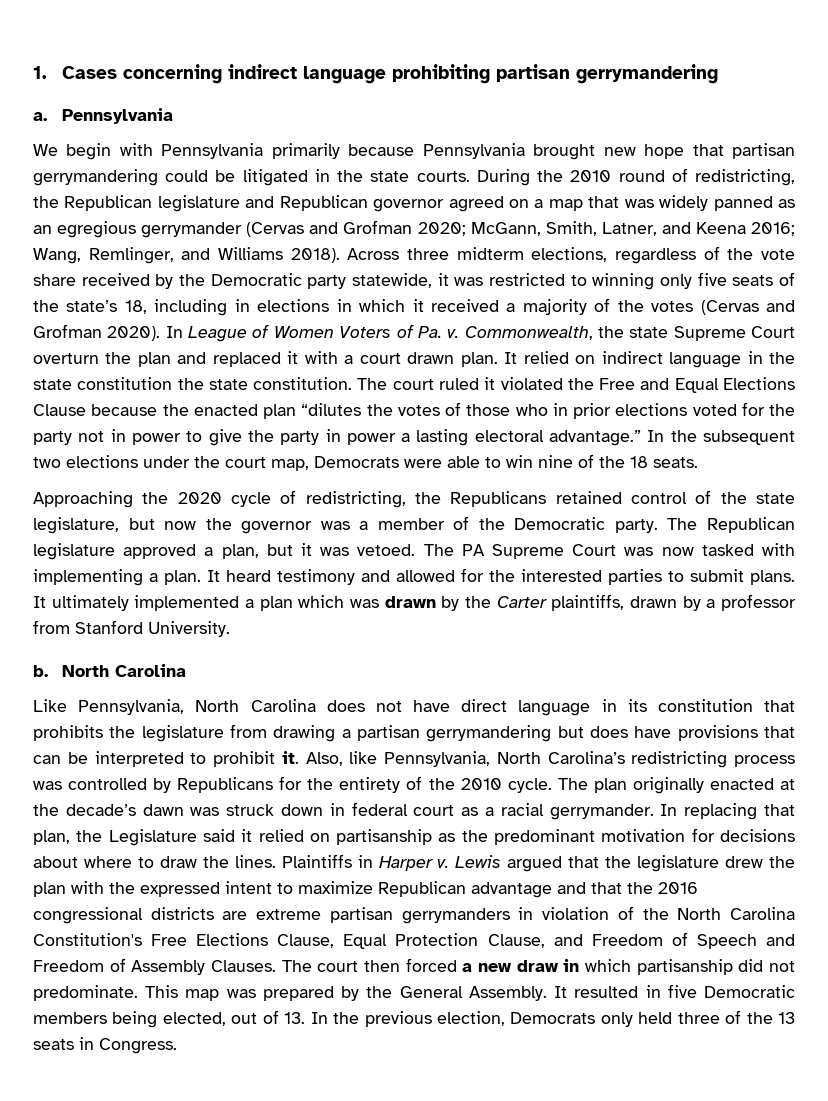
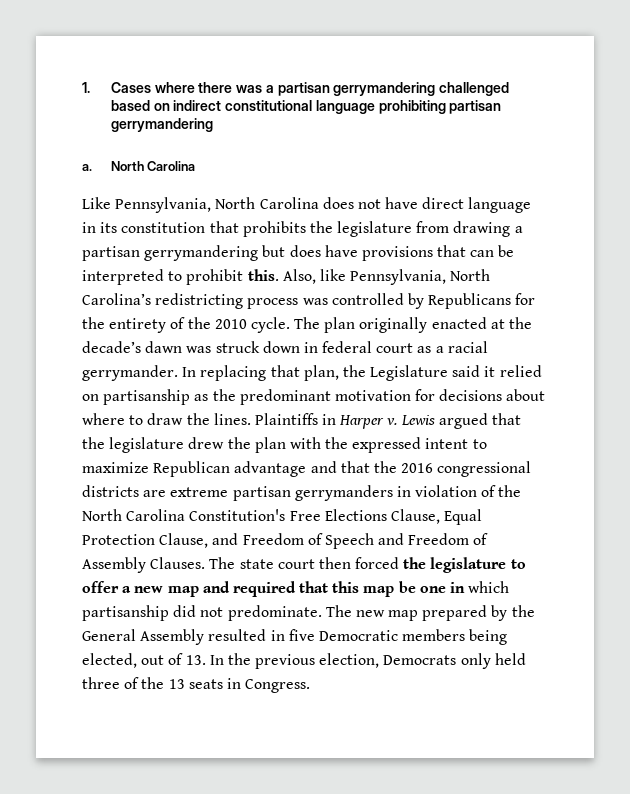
[122,64,718,84] [33,108,173,124] [33,143,796,160] [33,168,796,186] [33,195,796,212] [33,220,796,238] [33,246,795,264] [33,272,795,290] [33,298,795,316] [33,324,795,342] [33,351,796,368] [33,377,796,393] [33,402,795,419] [33,429,795,446] [33,454,698,471] [33,490,796,508] [33,516,796,534] [33,543,796,560] [33,568,795,586] [33,594,796,611] [33,620,230,637] [33,665,48,677] concerning indirect language prohibiting partisan gerrymandering // a. Pennsylvania // We begin with Pennsylvania primarily because Pennsylvania brought new hope that partisan gerrymandering could be litigated in the state courts. During the 2010 round of redistricting, the Republican legislature and Republican governor agreed on a map that was widely panned as an egregious gerrymander (Cervas and Grofman 2020; McGann, Smith, Latner, and Keena 2016; Wang, Remlinger, and Williams 2018). Across three midterm elections, regardless of the vote share received by the Democratic party statewide, it was restricted to winning only five seats of the state’s 18, including in elections in which it received a majority of the votes (Cervas and Grofman 2020). In League of Women Voters of Pa. v. Commonwealth, the state Supreme Court overturn the plan and replaced it with a court drawn plan. It relied on indirect language in the state constitution the state constitution. The court ruled it violated the Free and Equal Elections Clause because the enacted plan “dilutes the votes of those who in prior elections voted for the party not in power to give the party in power a lasting electoral advantage.” In the subsequent two elections under the court map, Democrats were able to win nine of the 18 seats. // Approaching the 2020 cycle of redistricting, the Republicans retained control of the state legislature, but now the governor was a member of the Democratic party. The Republican legislature approved a plan, but it was vetoed. The PA Supreme Court was now tasked with implementing a plan. It heard testimony and allowed for the interested parties to submit plans. It ultimately implemented a plan which was drawn by the Carter plaintiffs, drawn by a professor from Stanford University. // b. -> [154,82,510,96] [110,100,502,114] [110,118,213,132] [82,164,92,171] where there was a partisan gerrymandering challenged based on indirect constitutional language prohibiting partisan gerrymandering // a.
[281,751,299,764] it. -> [247,269,279,281] this.
(312, 966) none -> [239,559,274,569] state
[462,960,559,972] a new draw -> [403,557,526,573] [82,581,446,597] the legislature to offer a new map and required that this map be one
[145,985,256,1001] This map was -> [325,605,419,621] The new map
[468,986,568,1001] Assembly. It -> [140,629,205,645] Assembly

